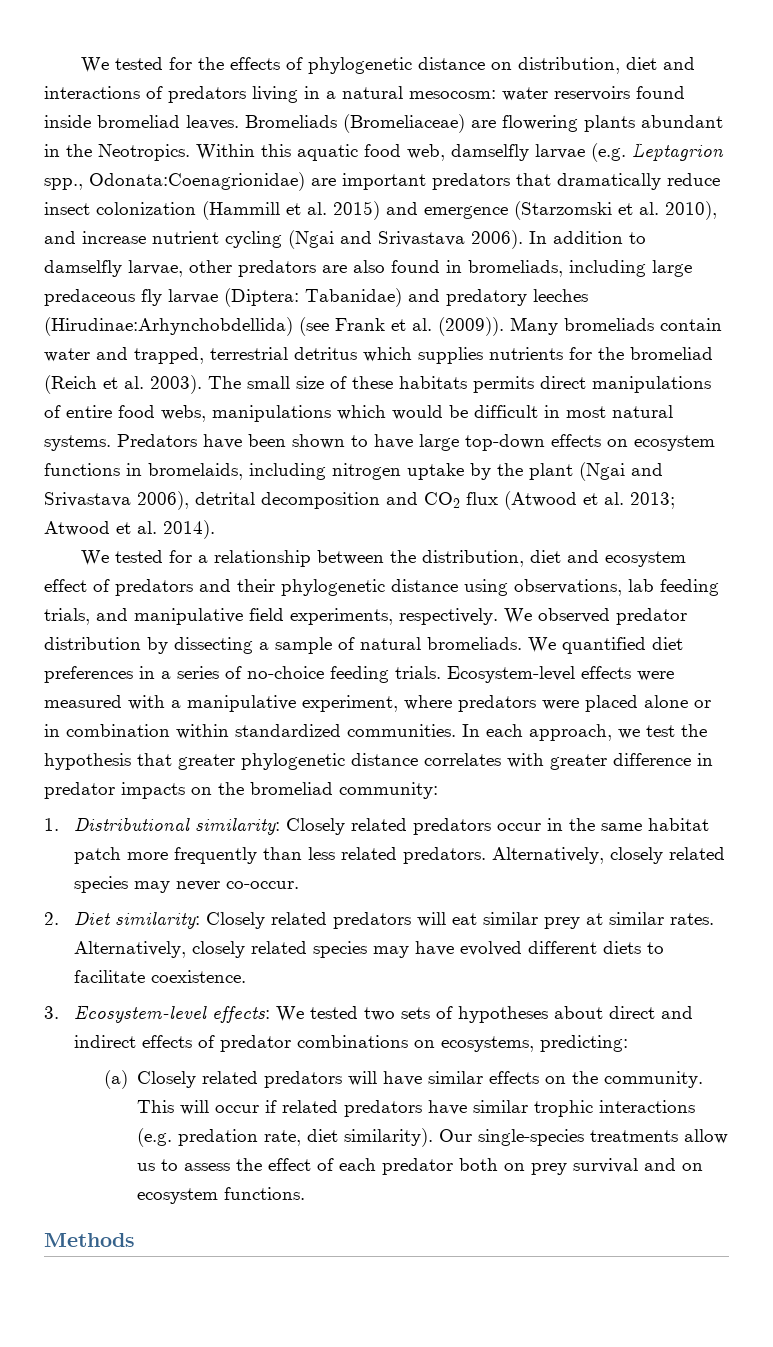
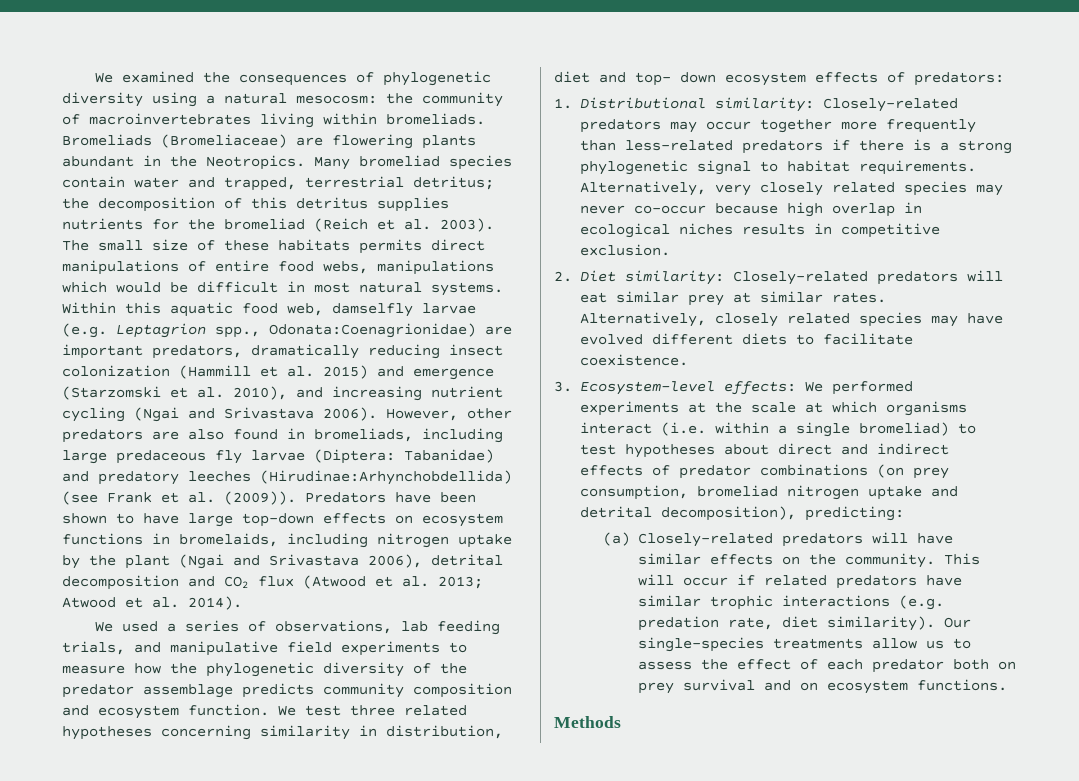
[81,57,696,74] [44,86,685,103] [44,115,239,130] We tested for the effects of phylogenetic distance on distribution, diet and interactions of predators living in a natural mesocosm: water reservoirs found inside bromeliad leaves. -> [95,71,492,86] [62,92,503,107] [62,113,485,128] We examined the consequences of phylogenetic diversity using a natural mesocosm: the community of macroinvertebrates living within bromeliads.
[196,143,724,162] [44,172,720,191] [44,201,717,220] [44,230,646,249] [44,260,692,277] [44,288,588,307] [44,317,654,336] Within this aquatic food web, damselfly larvae (e.g. Leptagrion spp., Odonata:Coenagrionidae) are important predators that dramatically reduce insect colonization (Hammill et al. 2015) and emergence (Starzomski et al. 2010), and increase nutrient cycling (Ngai and Srivastava 2006). In addition to damselfly larvae, other predators are also found in bromeliads, including large predaceous fly larvae (Diptera: Tabanidae) and predatory leeches (Hirudinae:Arhynchobdellida) (see Frank et al. (2009)). Many bromeliads -> [314,155,512,170] Many bromeliad species
[294,347,412,362] detritus which -> [413,176,494,190] [62,197,368,212] detritus; the decomposition of this detritus
(111, 443) none -> [62,302,476,317] [62,323,512,338] [62,344,503,359] [62,365,494,380] [62,386,503,401] [62,407,512,422] [62,428,503,443] [62,449,494,464] [62,470,512,485] [62,491,296,505] Within this aquatic food web, damselfly larvae (e.g. Leptagrion spp., Odonata:Coenagrionidae) are important predators, dramatically reducing insect colonization (Hammill et al. 2015) and emergence (Starzomski et al. 2010), and increasing nutrient cycling (Ngai and Srivastava 2006). However, other predators are also found in bromeliads, including large predaceous fly larvae (Diptera: Tabanidae) and predatory leeches (Hirudinae:Arhynchobdellida) (see Frank et al. (2009)).
[115,550,687,567] [44,579,508,596] tested for a relationship between the distribution, diet and ecosystem effect of predators and their phylogenetic distance using -> [122,620,267,632] used a series of
[290,608,687,625] [44,637,683,654] [44,666,674,683] [44,695,711,712] [44,724,707,741] [44,753,713,770] [44,782,438,799] [44,817,709,835] [73,847,604,864] experiments, respectively. We observed predator distribution by dissecting a sample of natural bromeliads. We quantified diet preferences in a series of no-choice feeding trials. Ecosystem-level effects were measured with a manipulative experiment, where predators were placed alone or in combination within standardized communities. In each approach, we test the hypothesis that greater phylogenetic distance correlates with greater difference in predator impacts on the bromeliad community: // 1. Distributional similarity: Closely related predators occur in the same habitat patch more frequently than less related predators. Alternatively, -> [341,641,467,656] [62,662,467,677] [62,683,512,698] [62,704,467,719] [62,725,503,740] [554,71,1004,86] [554,97,958,112] [579,119,976,133] [579,139,1012,154] [579,160,976,175] [579,181,751,196] experiments to measure how the phylogenetic diversity of the predator assemblage predicts community composition and ecosystem function. We test three related hypotheses concerning similarity in distribution, diet and top- down ecosystem effects of predators: // 1. Distributional similarity: Closely-related predators may occur together more frequently than less-related predators if there is a strong phylogenetic signal to habitat requirements. Alternatively, very
[225,881,299,889] co-occur. -> [633,202,922,217] [579,223,940,238] [579,244,670,256] co-occur because high overlap in ecological niches results in competitive exclusion.
[205,912,327,929] Closely related -> [732,271,868,285] Closely-related
[309,1006,453,1021] tested two sets of -> [831,381,913,395] [579,401,967,416] [579,422,976,437] [579,444,616,455] performed experiments at the scale at which organisms interact (i.e. within a single bromeliad) to test
[413,1036,534,1052] on ecosystems, -> [876,464,949,479] [579,485,958,500] [579,506,796,521] (on prey consumption, bromeliad nitrogen uptake and detrital decomposition),
[137,1071,259,1088] Closely related -> [638,533,774,547] Closely-related

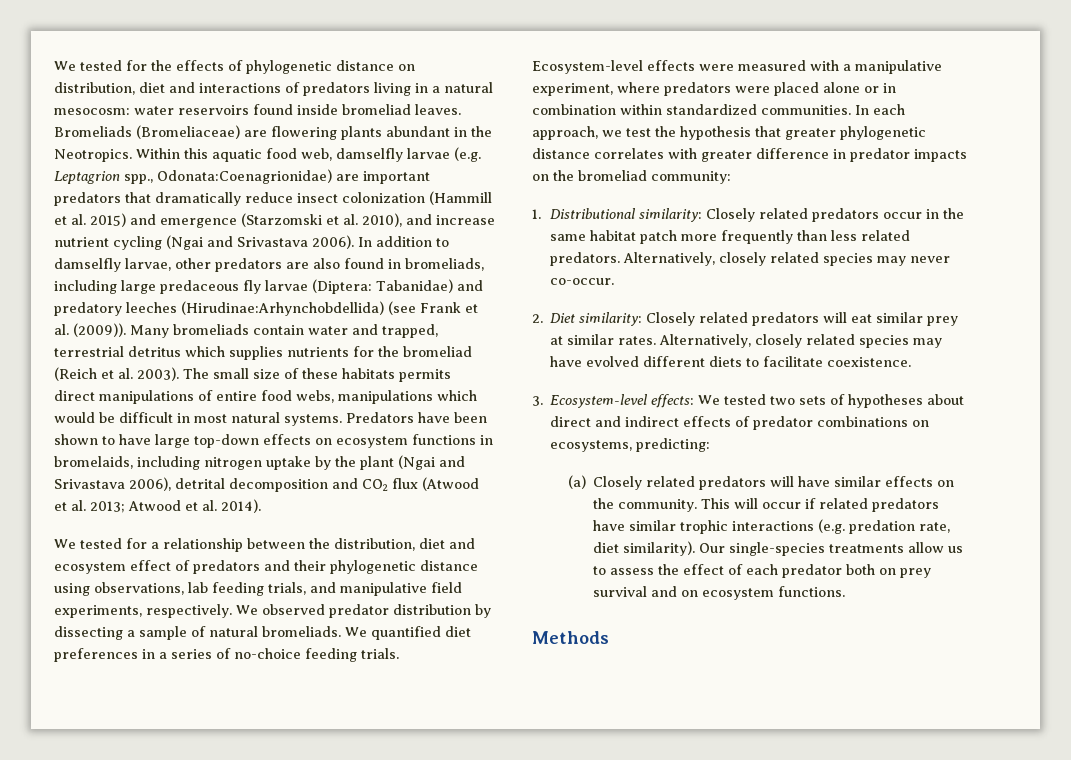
[95,71,492,86] [62,92,503,107] [62,113,485,128] We examined the consequences of phylogenetic diversity using a natural mesocosm: the community of macroinvertebrates living within bromeliads. -> [54,60,415,74] [54,82,493,96] [54,104,461,115] We tested for the effects of phylogenetic distance on distribution, diet and interactions of predators living in a natural mesocosm: water reservoirs found inside bromeliad leaves.
[314,155,512,170] Many bromeliad species -> [136,147,481,162] [54,169,430,184] [54,191,492,206] [54,213,495,228] [54,235,449,250] [54,258,484,272] [54,279,483,294] [54,301,478,316] [54,323,249,338] Within this aquatic food web, damselfly larvae (e.g. Leptagrion spp., Odonata:Coenagrionidae) are important predators that dramatically reduce insect colonization (Hammill et al. 2015) and emergence (Starzomski et al. 2010), and increase nutrient cycling (Ngai and Srivastava 2006). In addition to damselfly larvae, other predators are also found in bromeliads, including large predaceous fly larvae (Diptera: Tabanidae) and predatory leeches (Hirudinae:Arhynchobdellida) (see Frank et al. (2009)). Many bromeliads
[413,176,494,190] [62,197,368,212] detritus; the decomposition of this detritus -> [128,346,225,357] detritus which
[62,302,476,317] [62,323,512,338] [62,344,503,359] [62,365,494,380] [62,386,503,401] [62,407,512,422] [62,428,503,443] [62,449,494,464] [62,470,512,485] [62,491,296,505] Within this aquatic food web, damselfly larvae (e.g. Leptagrion spp., Odonata:Coenagrionidae) are important predators, dramatically reducing insect colonization (Hammill et al. 2015) and emergence (Starzomski et al. 2010), and increasing nutrient cycling (Ngai and Srivastava 2006). However, other predators are also found in bromeliads, including large predaceous fly larvae (Diptera: Tabanidae) and predatory leeches (Hirudinae:Arhynchobdellida) (see Frank et al. (2009)). -> (342, 420) none
[122,620,267,632] used a series of -> [80,538,475,552] [54,560,478,574] [54,583,90,596] tested for a relationship between the distribution, diet and ecosystem effect of predators and their phylogenetic distance using
[341,641,467,656] [62,662,467,677] [62,683,512,698] [62,704,467,719] [62,725,503,740] [554,71,1004,86] [554,97,958,112] [579,119,976,133] [579,139,1012,154] [579,160,976,175] [579,181,751,196] experiments to measure how the phylogenetic diversity of the predator assemblage predicts community composition and ecosystem function. We test three related hypotheses concerning similarity in distribution, diet and top- down ecosystem effects of predators: // 1. Distributional similarity: Closely-related predators may occur together more frequently than less-related predators if there is a strong phylogenetic signal to habitat requirements. Alternatively, very -> [54,604,491,618] [54,626,471,640] [54,648,399,662] [532,60,942,74] [532,82,896,96] [532,104,905,115] [532,126,926,140] [532,148,967,162] [532,170,731,184] [532,208,964,222] [549,230,910,244] [549,252,715,266] experiments, respectively. We observed predator distribution by dissecting a sample of natural bromeliads. We quantified diet preferences in a series of no-choice feeding trials. Ecosystem-level effects were measured with a manipulative experiment, where predators were placed alone or in combination within standardized communities. In each approach, we test the hypothesis that greater phylogenetic distance correlates with greater difference in predator impacts on the bromeliad community: // 1. Distributional similarity: Closely related predators occur in the same habitat patch more frequently than less related predators. Alternatively,
[633,202,922,217] [579,223,940,238] [579,244,670,256] co-occur because high overlap in ecological niches results in competitive exclusion. -> [549,278,614,285] co-occur.
[732,271,868,285] Closely-related -> [646,312,749,326] Closely related
[831,381,913,395] [579,401,967,416] [579,422,976,437] [579,444,616,455] performed experiments at the scale at which organisms interact (i.e. within a single bromeliad) to test -> [724,394,846,405] tested two sets of
[876,464,949,479] [579,485,958,500] [579,506,796,521] (on prey consumption, bromeliad nitrogen uptake and detrital decomposition), -> [912,420,930,427] [550,440,633,452] on ecosystems,
[638,533,774,547] Closely-related -> [592,476,695,490] Closely related

